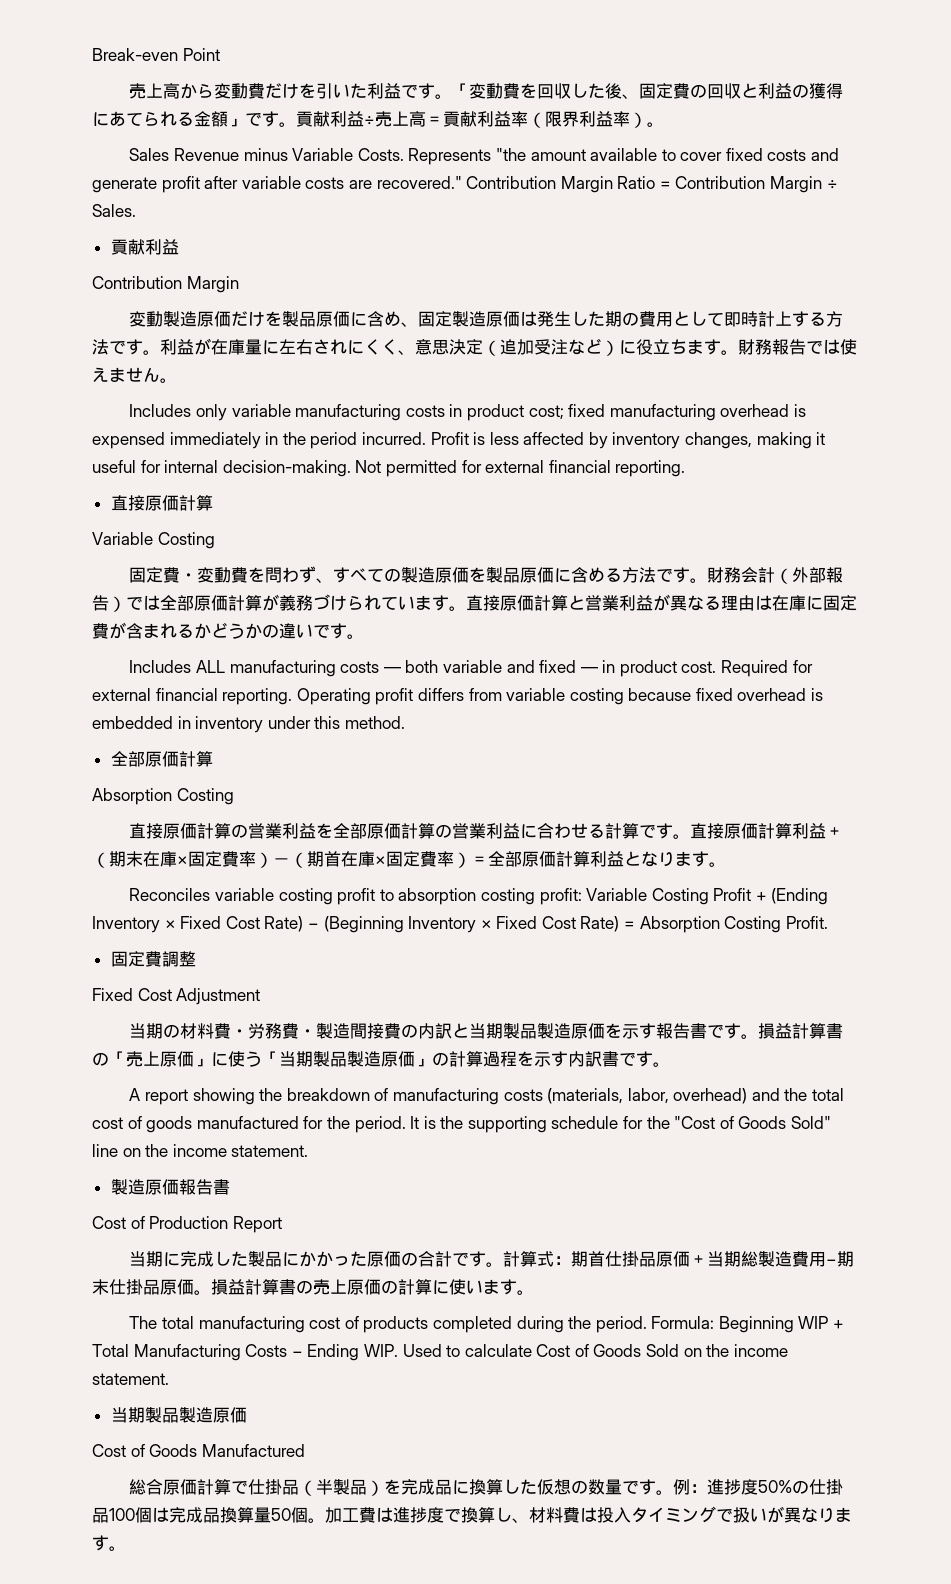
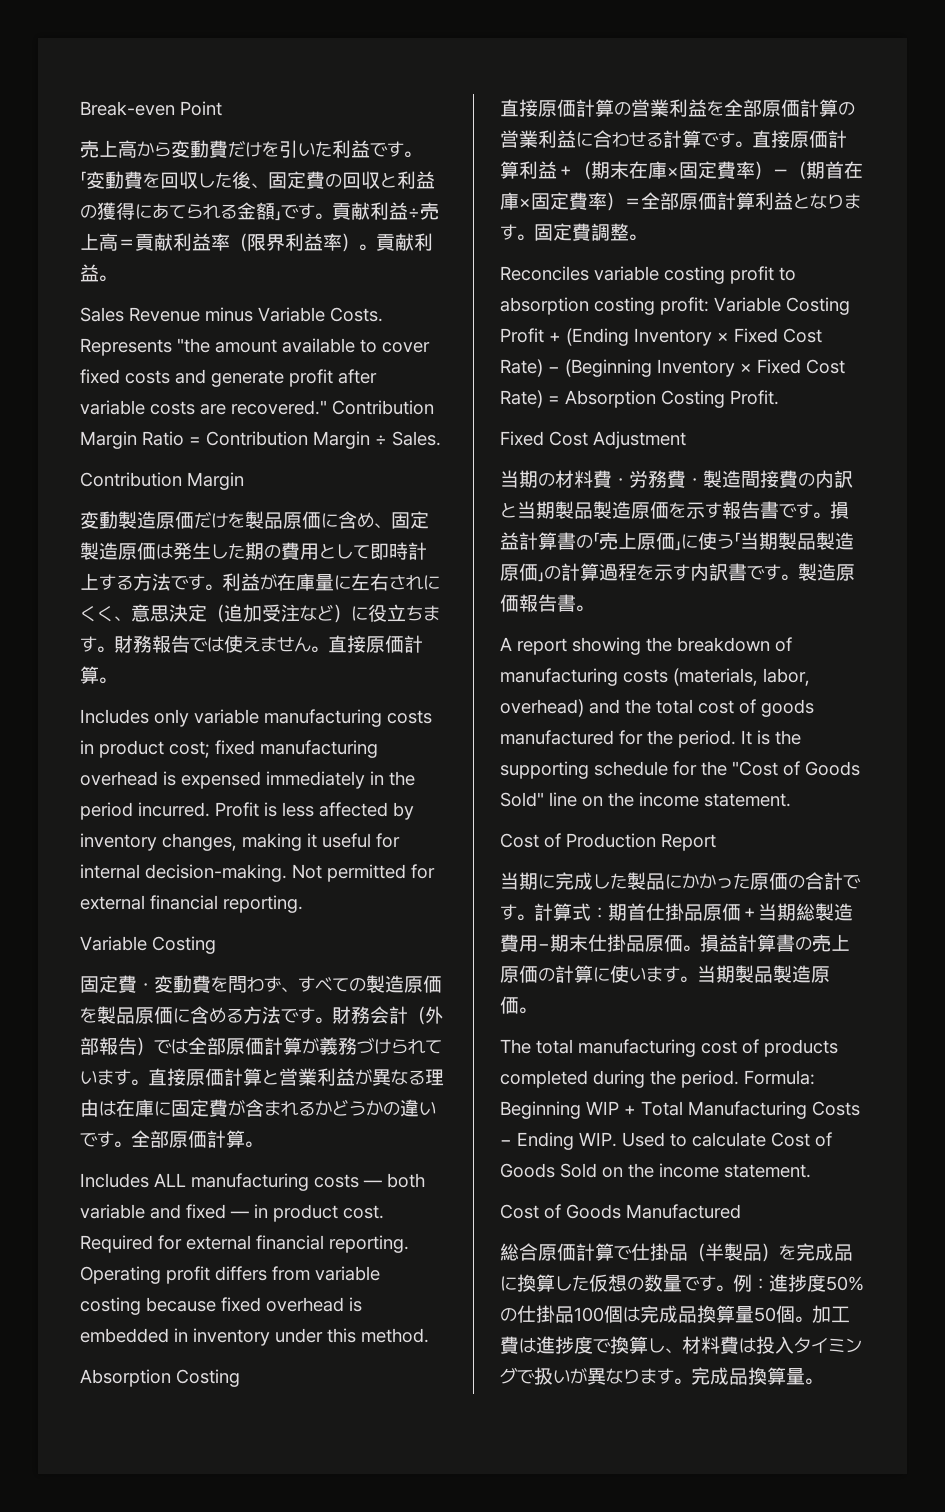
(664, 124) none -> [376,233,433,251] [80,264,116,282] 貢献利益。
[110,239,179,255] // 貢献利益 -> (441, 438) none
(177, 380) none -> [328,635,423,653] [80,666,116,684] 直接原価計算。
[110,495,213,511] // 直接原価計算 -> (303, 904) none
(364, 636) none -> [131,1130,262,1148] 全部原価計算。
[110,751,213,767] // 全部原価計算 -> (429, 1335) none
(726, 864) none -> [534,223,646,241] 固定費調整。
[110,951,196,967] // 固定費調整 -> (779, 397) none
(670, 1064) none -> [798,563,855,581] [500,594,593,612] 製造原価報告書。
[110,1179,230,1195] // 製造原価報告書 -> (791, 800) none
(534, 1292) none -> [697,965,830,983] [500,996,536,1014] 当期製品製造原価。
[110,1407,247,1423] // 当期製品製造原価 -> (811, 1171) none
(126, 1548) none -> [691,1367,822,1385] 完成品換算量。

